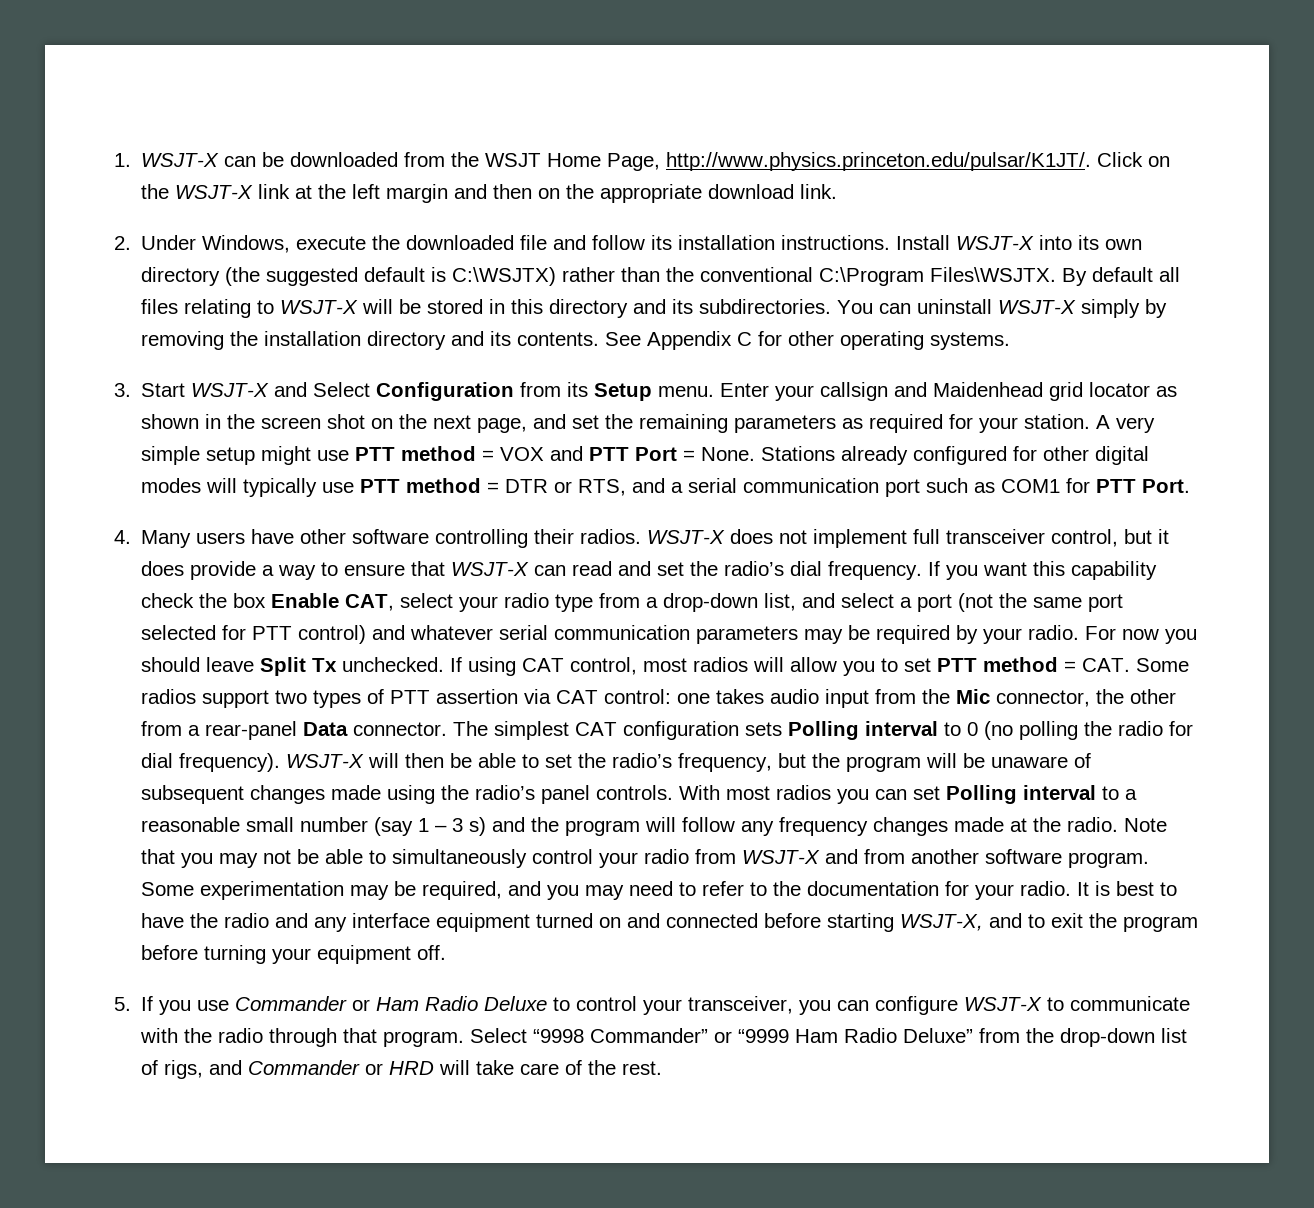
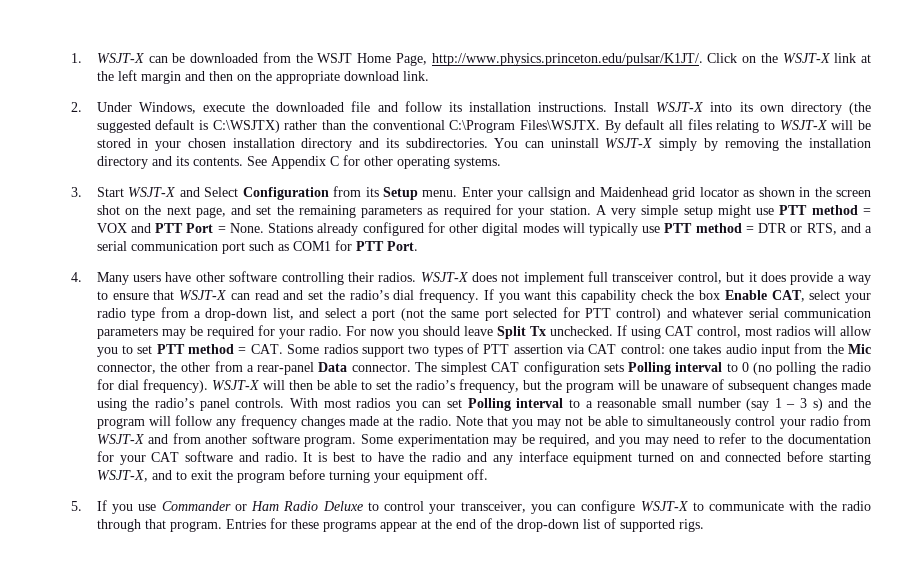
[511,299,544,314] this -> [155,138,295,151] your chosen installation
[956,625,979,644] by -> [257,325,275,336] for
(1015, 892) none -> [151,451,259,462] CAT software and
[470,1028,1188,1047] [141,1060,663,1079] Select “9998 Commander” or “9999 Ham Radio Deluxe” from the drop-down list of rigs, and Commander or HRD will take care of the rest. -> [225,518,704,532] Entries for these programs appear at the end of the drop-down list of supported rigs.

